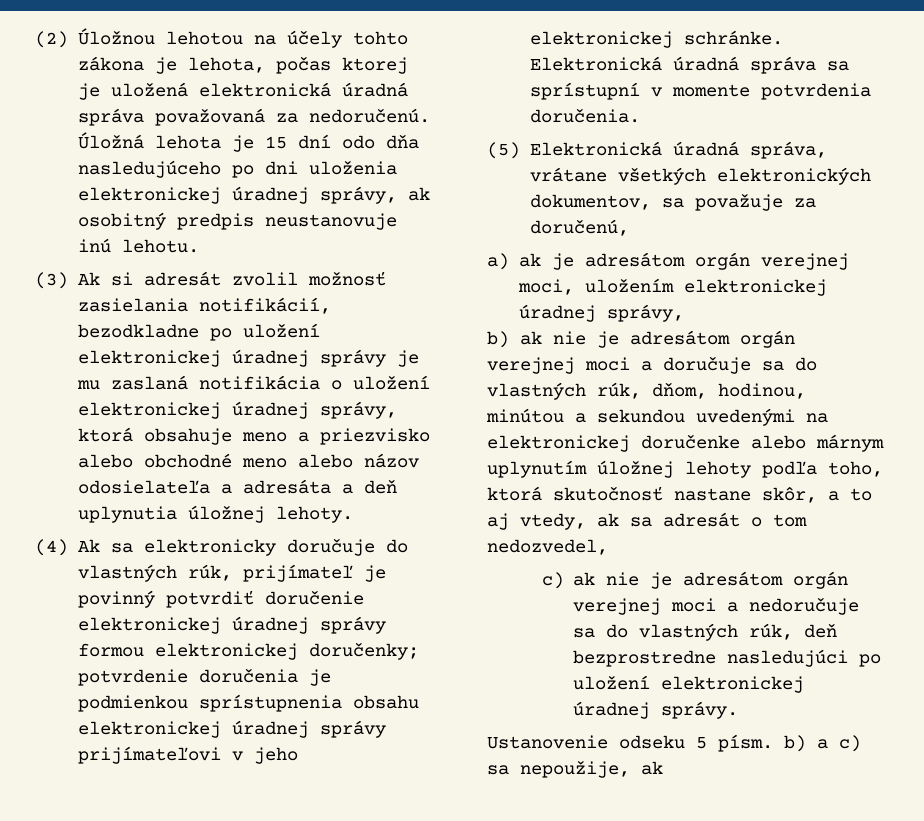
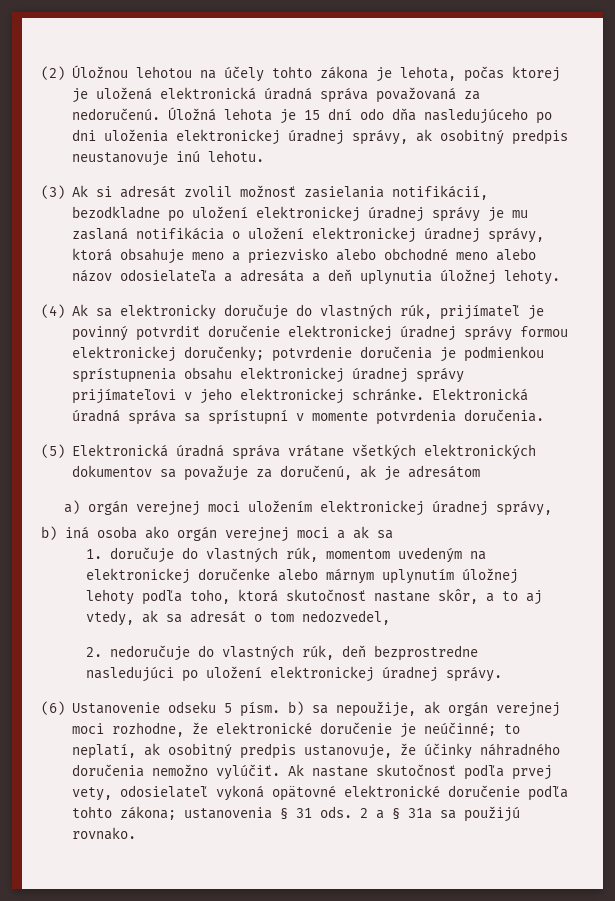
[749,141,827,159] správa, -> [231,444,280,460] správa
[529,194,651,210] dokumentov, -> [71,465,152,477] dokumentov
[487,253,509,270] // a) -> (352, 472) none
[694,252,849,270] [517,279,574,295] orgán verejnej moci, -> [63,500,240,516] // a) orgán verejnej moci
[520,330,795,348] [487,356,817,374] [487,382,806,400] [486,408,795,426] ak nie je adresátom orgán verejnej moci a doručuje sa do vlastných rúk, dňom, hodinou, minútou a sekundou uvedenými -> [65,526,393,542] [86,547,463,563] iná osoba ako orgán verejnej moci a ak sa // 1. doručuje do vlastných rúk, momentom uvedeným
[541,571,849,589] [573,597,860,615] [573,628,596,638] c) ak nie je adresátom orgán verejnej moci a nedoručuje sa -> [86,645,191,661] 2. nedoručuje
(739, 710) none -> [41,701,65,715] (6)
[817,735,861,752] a c) -> (304, 708) none
(663, 768) none -> [447,701,560,717] [71,722,520,738] [71,743,560,759] [71,764,552,780] [71,785,568,801] [71,806,520,822] [71,827,136,840] orgán verejnej moci rozhodne, že elektronické doručenie je neúčinné; to neplatí, ak osobitný predpis ustanovuje, že účinky náhradného doručenia nemožno vylúčiť. Ak nastane skutočnosť podľa prvej vety, odosielateľ vykoná opätovné elektronické doručenie podľa tohto zákona; ustanovenia § 31 ods. 2 a § 31a sa použijú rovnako.

